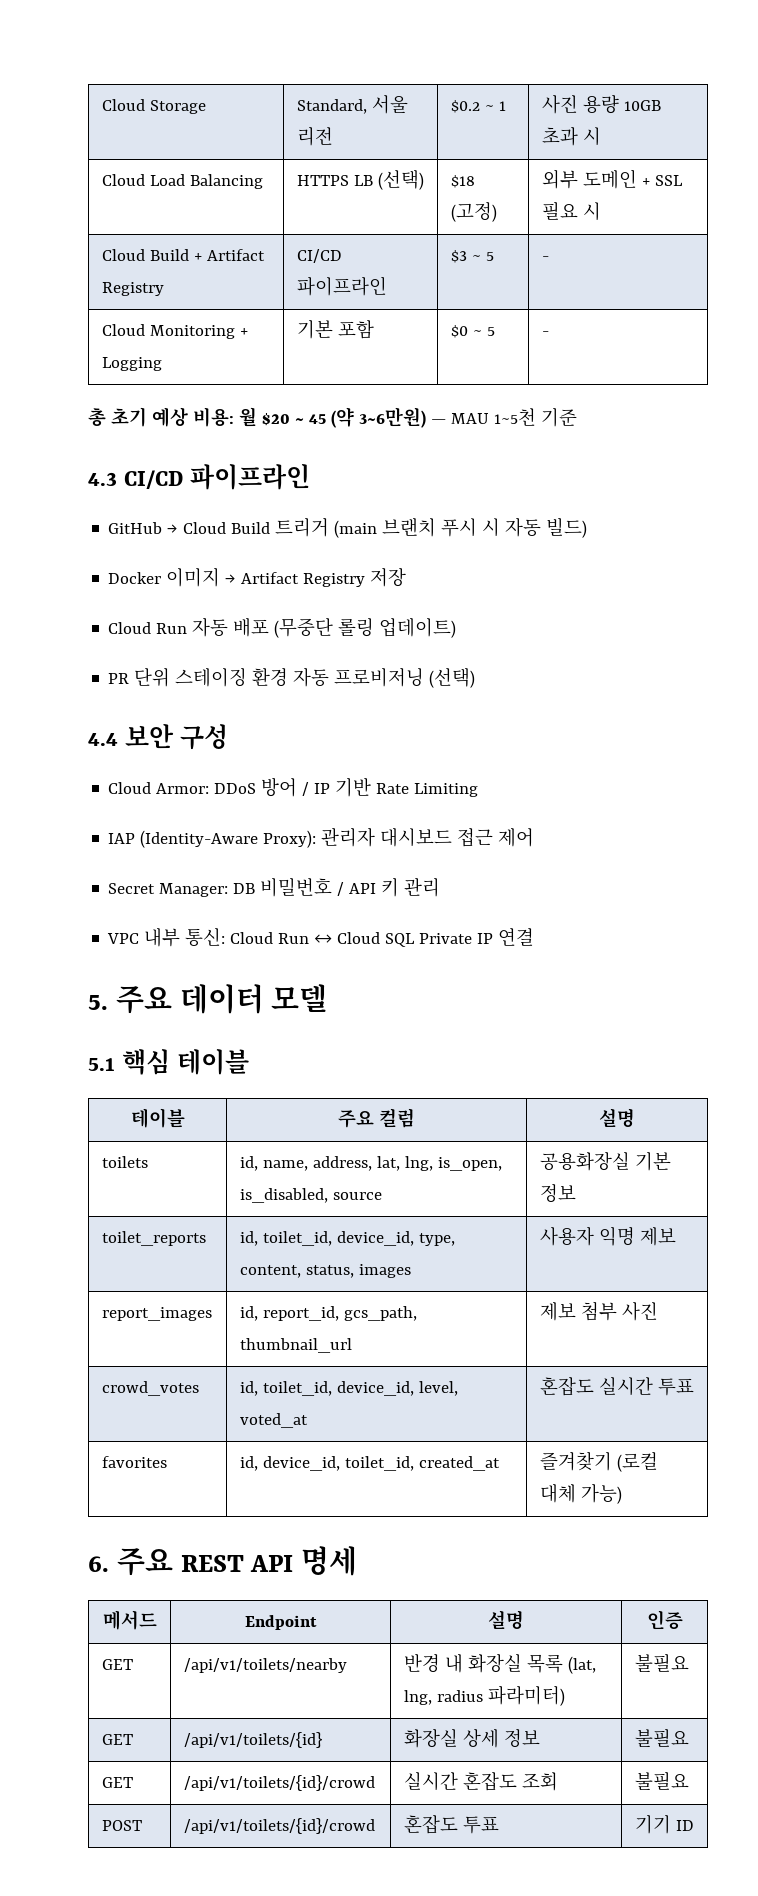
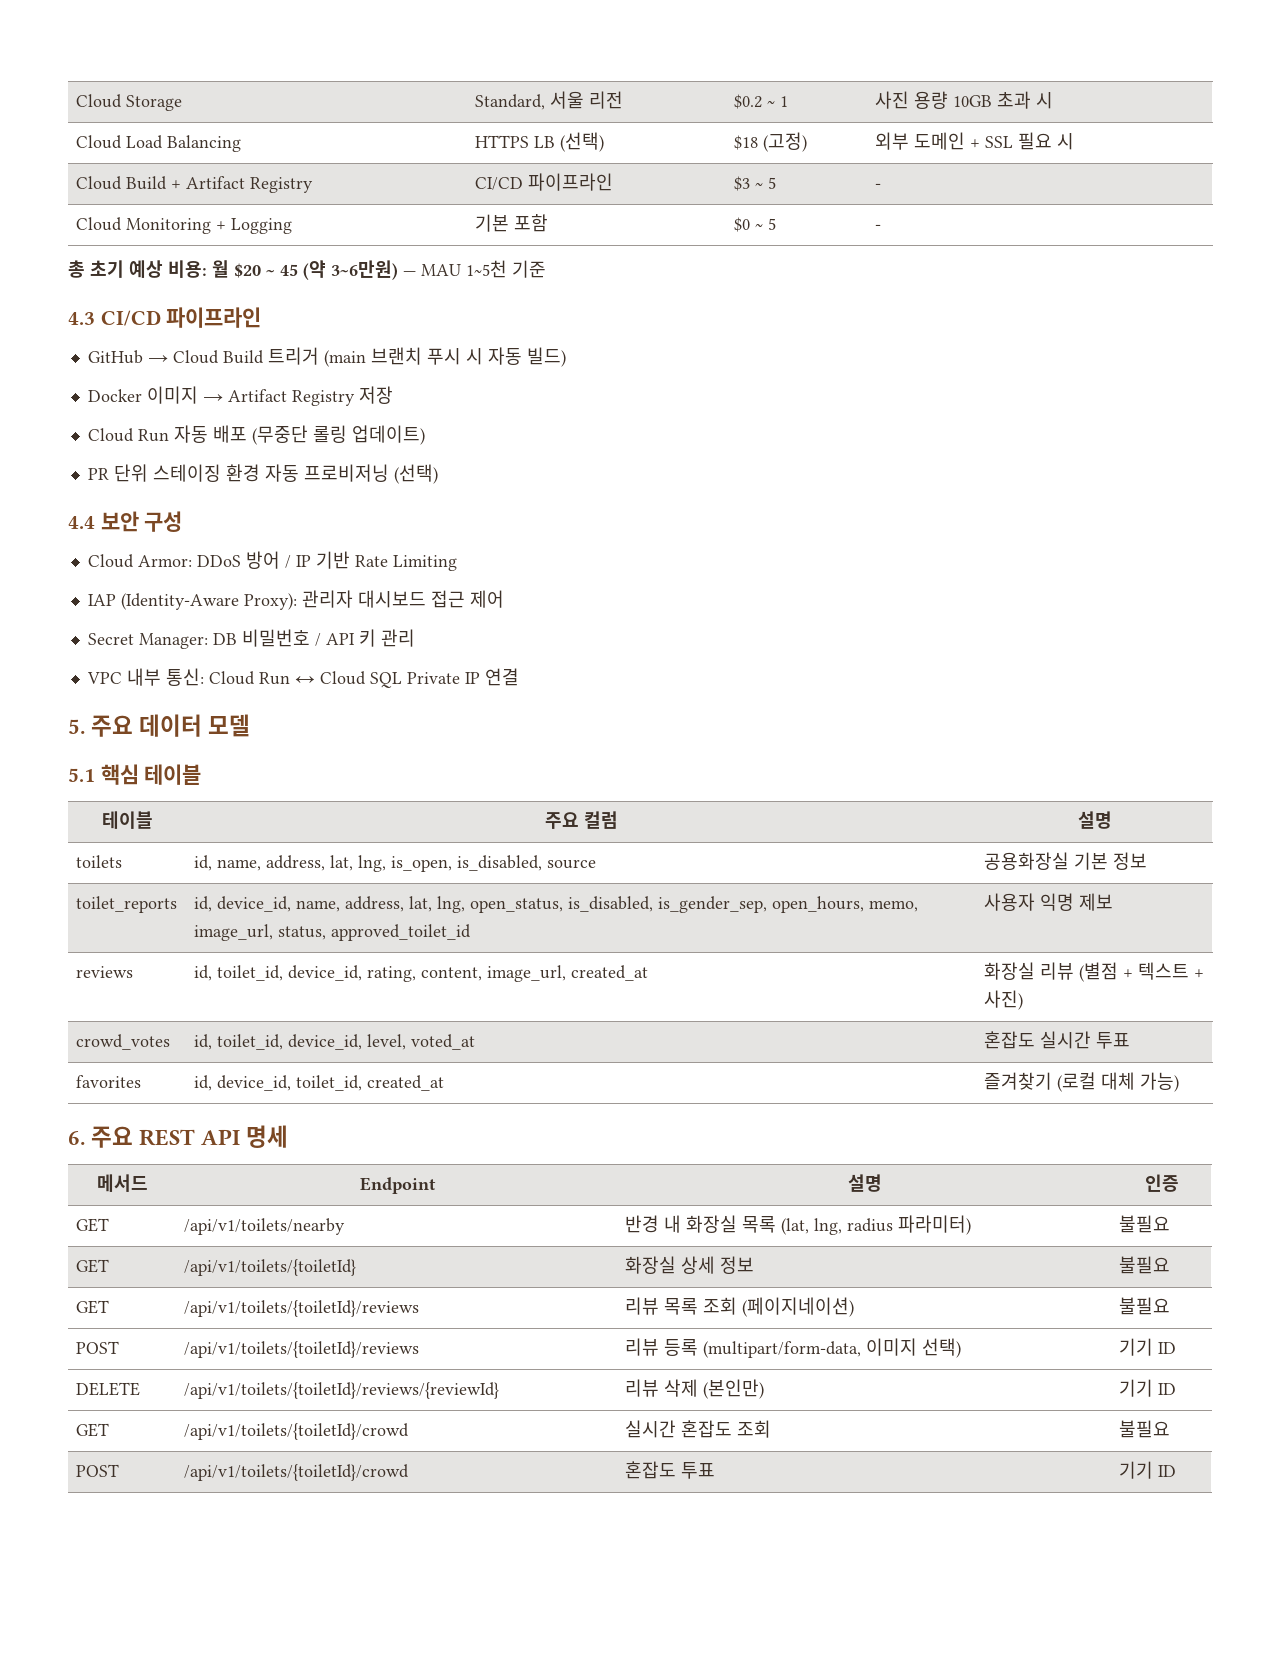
[262,1231,455,1246] [239,1264,411,1278] toilet_id, device_id, type, content, status, images -> [217,896,919,913] [194,924,472,941] device_id, name, address, lat, lng, open_status, is_disabled, is_gender_sep, open_hours, memo, image_url, status, approved_toilet_id
[101,1307,212,1321] [239,1306,417,1321] [239,1338,352,1353] [539,1301,658,1321] report_images | id, report_id, gcs_path, thumbnail_url | 제보 첨부 사진 -> [76,966,134,978] [194,965,649,982] [984,962,1205,982] [984,990,1024,1010] reviews | id, toilet_id, device_id, rating, content, image_url, created_at | 화장실 리뷰 (별점 + 텍스트 + 사진)
[183,1732,322,1748] /api/v1/toilets/{id} -> [184,1259,357,1276] /api/v1/toilets/{toiletId}
[183,1775,375,1791] /api/v1/toilets/{id}/crowd -> [184,1300,420,1317] [625,1297,855,1317] [1119,1297,1171,1315] [76,1341,120,1354] [184,1341,420,1358] [625,1338,962,1358] [1119,1338,1177,1356] [76,1382,141,1396] [184,1382,500,1399] [625,1379,765,1399] [1119,1379,1177,1397] [76,1423,110,1437] [184,1423,410,1440] /api/v1/toilets/{toiletId}/reviews | 리뷰 목록 조회 (페이지네이션) | 불필요 // POST | /api/v1/toilets/{toiletId}/reviews | 리뷰 등록 (multipart/form-data, 이미지 선택) | 기기 ID // DELETE | /api/v1/toilets/{toiletId}/reviews/{reviewId} | 리뷰 삭제 (본인만) | 기기 ID // GET | /api/v1/toilets/{toiletId}/crowd
[183,1818,375,1834] /api/v1/toilets/{id}/crowd -> [184,1464,410,1481] /api/v1/toilets/{toiletId}/crowd

